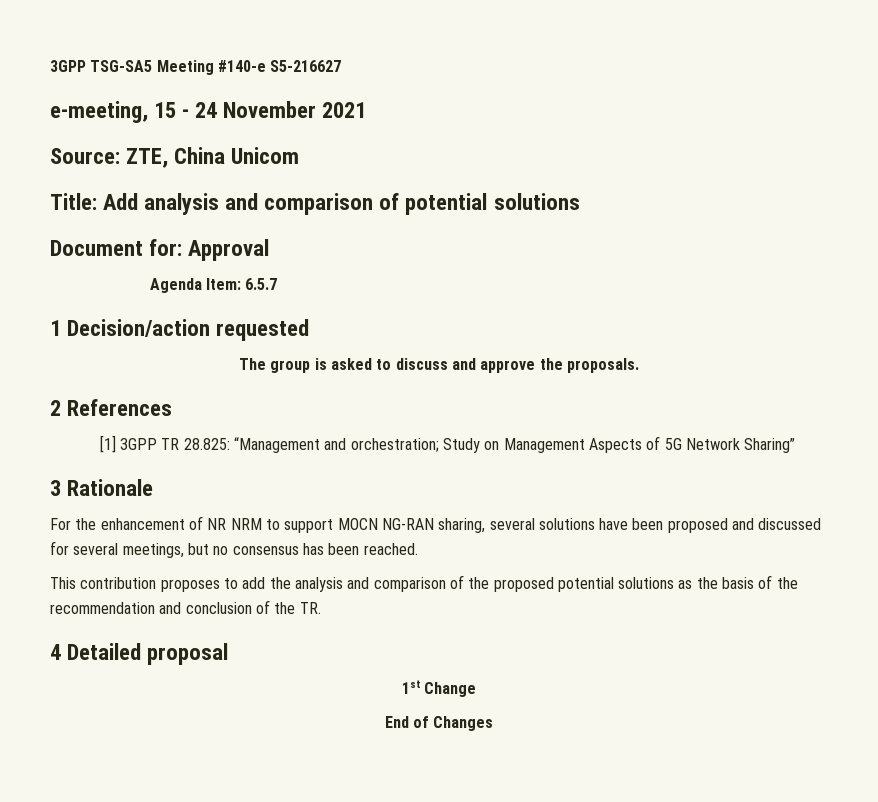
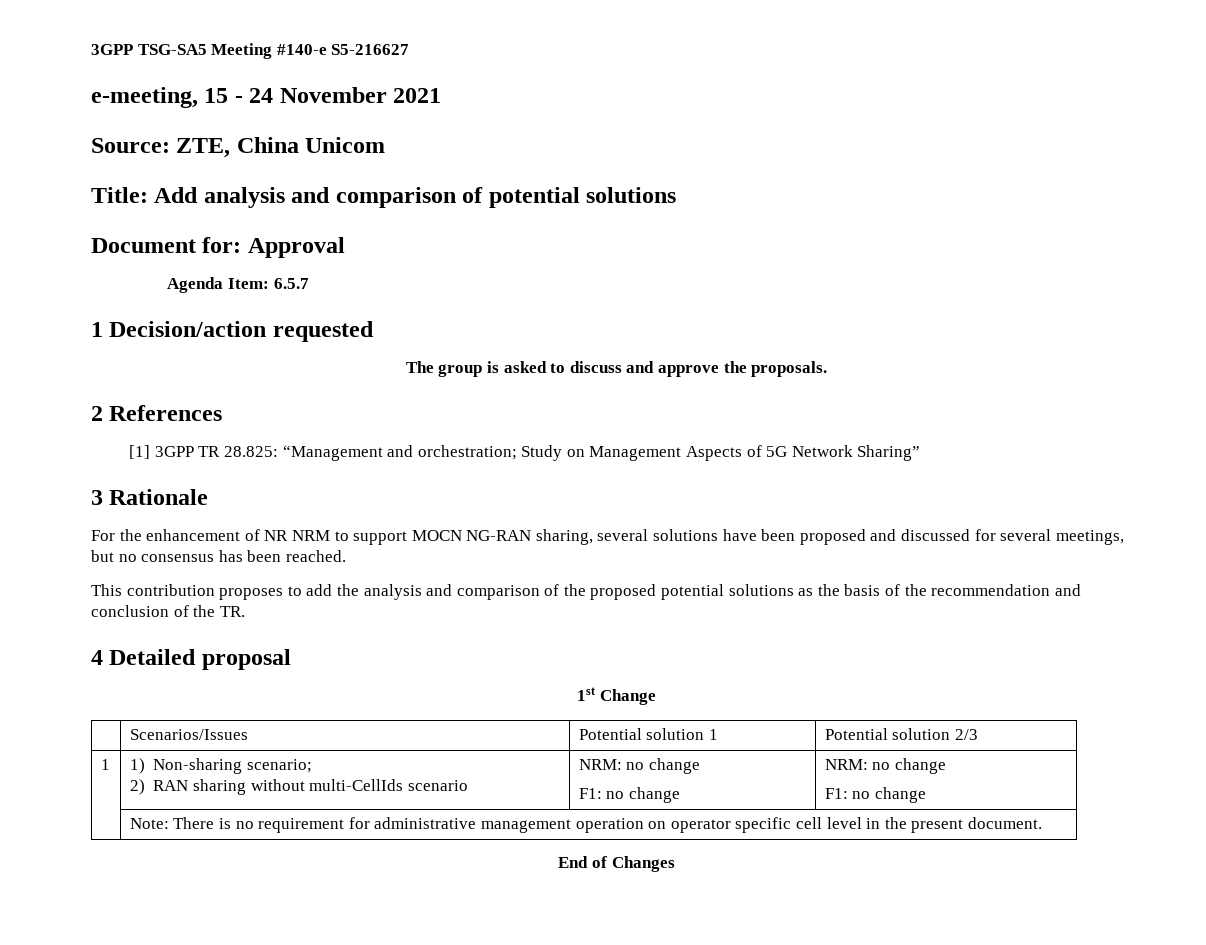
(477, 689) none -> [129,729,248,740] [578,728,719,740] [824,728,979,740] [100,759,110,770] [129,758,312,774] [129,779,468,795] [578,758,701,774] [578,787,681,803] [824,758,947,774] [824,787,927,803] [129,817,1042,833] // | Scenarios/Issues | Potential solution 1 | Potential solution 2/3 // 1 | 1) Non-sharing scenario; // 2) RAN sharing without multi-CellIds scenario | NRM: no change // F1: no change | NRM: no change // F1: no change // | Note: There is no requirement for administrative management operation on operator specific cell level in the present document.

